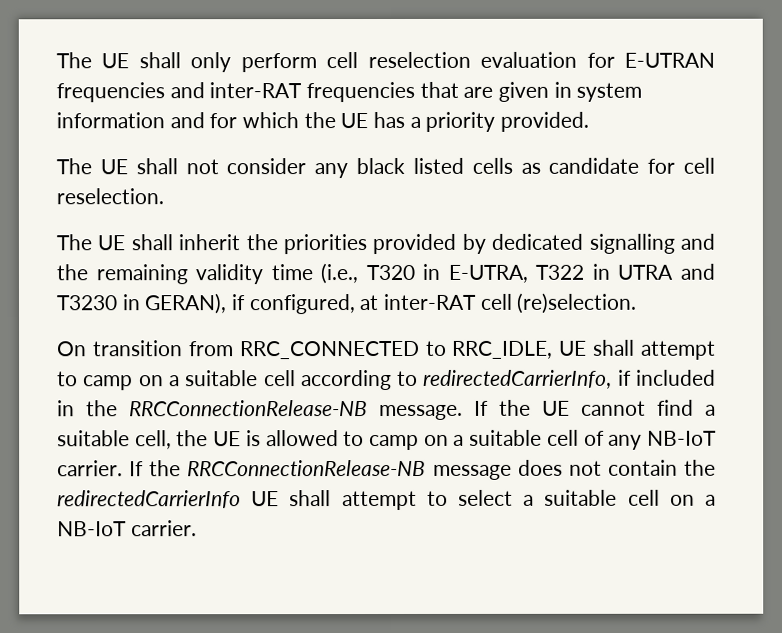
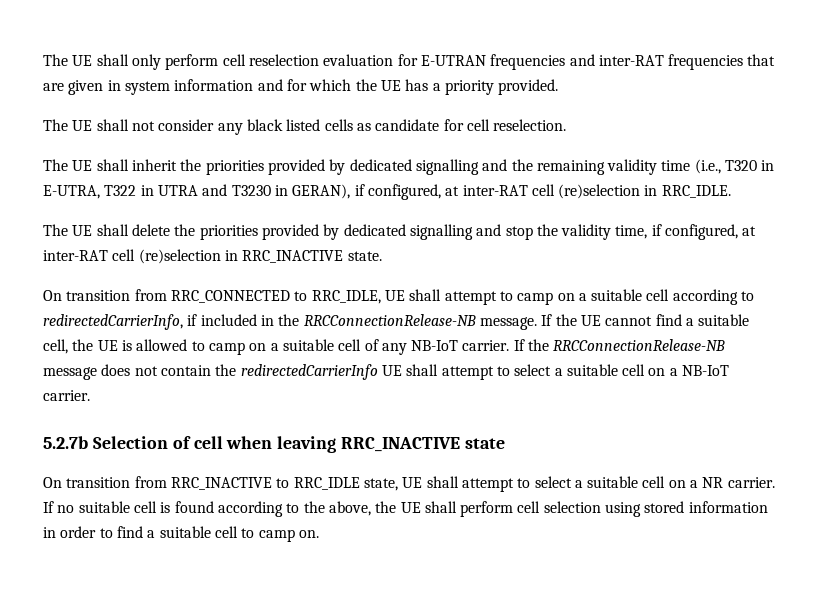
[516,292,637,314] (re)selection. -> [558,184,731,199] [43,224,757,240] [43,249,382,264] (re)selection in RRC_IDLE. // The UE shall delete the priorities provided by dedicated signalling and stop the validity time, if configured, at inter-RAT cell (re)selection in RRC_INACTIVE state.
(197, 528) none -> [43,436,506,453] [43,476,775,492] [43,501,768,517] [43,526,319,542] // 5.2.7b Selection of cell when leaving RRC_INACTIVE state // On transition from RRC_INACTIVE to RRC_IDLE state, UE shall attempt to select a suitable cell on a NR carrier. If no suitable cell is found according to the above, the UE shall perform cell selection using stored information in order to find a suitable cell to camp on.

